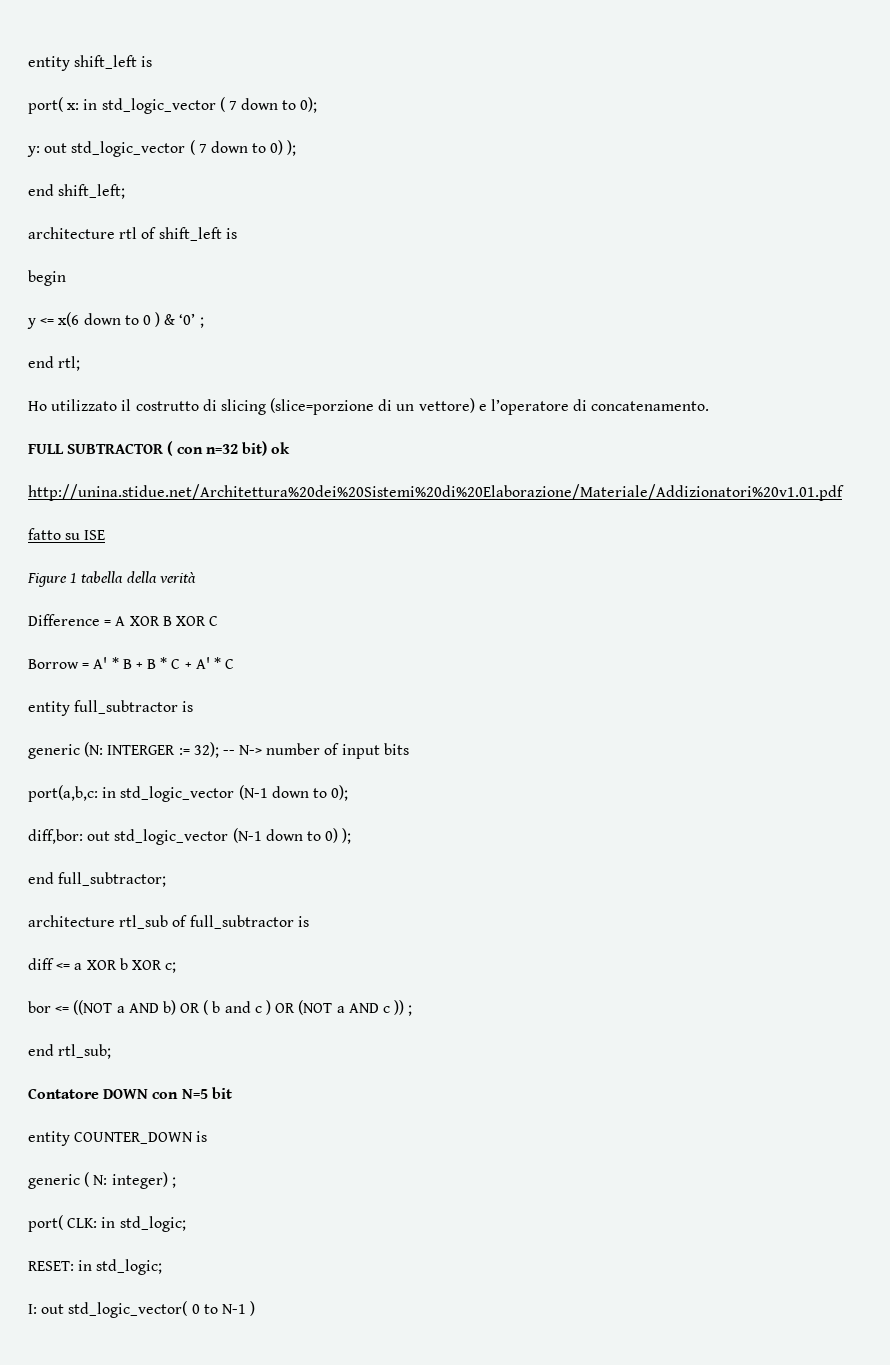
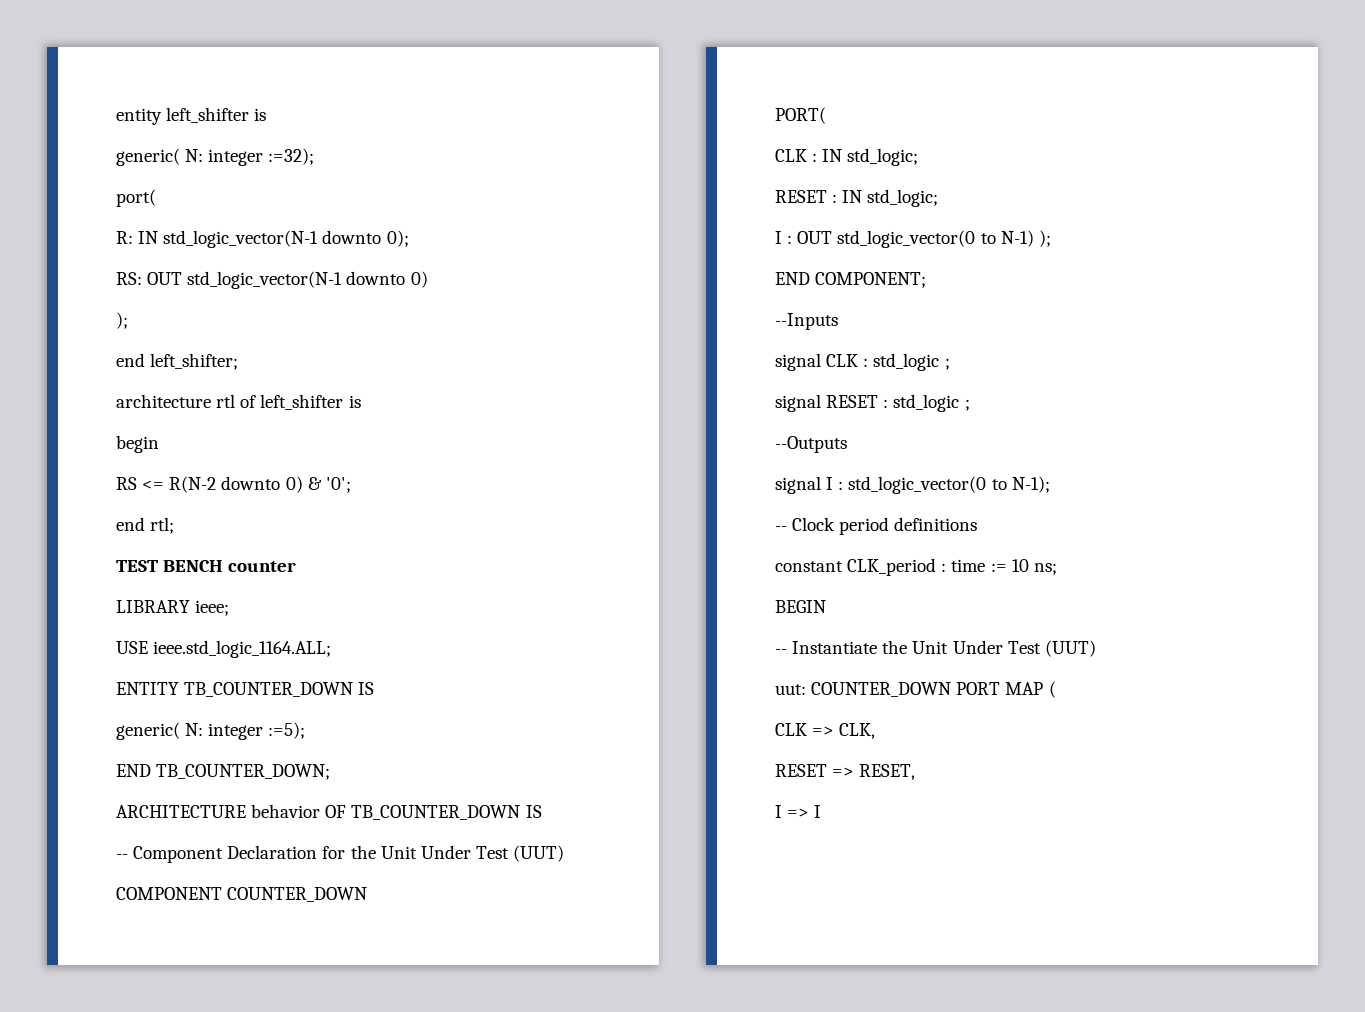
[28,55,153,71] [28,97,318,114] [27,140,297,157] [28,184,126,199] entity shift_left is // port( x: in std_logic_vector ( 7 down to 0); // y: out std_logic_vector ( 7 down to 0) ); // end shift_left; -> [116,107,267,125] [116,148,315,166] [116,189,156,207] [116,230,409,248] [116,271,428,289] [116,312,128,329] [116,353,239,370] entity left_shifter is // generic( N: integer :=32); // port( // R: IN std_logic_vector(N-1 downto 0); // RS: OUT std_logic_vector(N-1 downto 0) // ); // end left_shifter;
[158,227,222,241] shift_left -> [260,394,344,410] left_shifter
[27,312,204,329] [28,356,81,371] [28,398,710,415] [28,441,291,456] [28,484,844,501] [28,528,106,540] [27,571,196,587] [28,614,219,626] [28,657,235,669] [28,700,194,716] [28,742,409,759] [28,785,349,802] [28,828,352,845] [28,872,167,887] [28,915,309,929] [28,958,177,973] [28,1000,413,1016] [28,1044,112,1059] [28,1087,232,1099] [28,1131,208,1146] [28,1172,176,1189] [28,1215,186,1232] [28,1259,163,1275] [28,1301,256,1318] y <= x(6 down to 0 ) & ‘0’ ; // end rtl; // Ho utilizzato il costrutto di slicing (slice=porzione di un vettore) e l’operatore di concatenamento. // FULL SUBTRACTOR ( con n=32 bit) ok // http://unina.stidue.net/Architettura%20dei%20Sistemi%20di%20Elaborazione/Materiale/Addizionatori%20v1.01.pdf // fatto su ISE // Figure 1 tabella della verità // Difference = A XOR B XOR C // Borrow = A' * B + B * C + A' * C // entity full_subtractor is // generic (N: INTERGER := 32); -- N-> number of input bits // port(a,b,c: in std_logic_vector (N-1 down to 0); // diff,bor: out std_logic_vector (N-1 down to 0) ); // end full_subtractor; // architecture rtl_sub of full_subtractor is // diff <= a XOR b XOR c; // bor <= ((NOT a AND b) OR ( b and c ) OR (NOT a AND c )) ; // end rtl_sub; // Contatore DOWN con N=5 bit // entity COUNTER_DOWN is // generic ( N: integer) ; // port( CLK: in std_logic; // RESET: in std_logic; // I: out std_logic_vector( 0 to N-1 ) -> [116,476,351,493] [116,517,175,534] [116,560,297,572] [116,600,230,616] [116,640,332,658] [116,682,375,697] [116,722,306,740] [116,764,331,780] [116,804,542,820] [116,845,565,863] [116,887,368,902] [775,107,826,124] [775,148,919,166] [775,189,939,207] [775,230,1051,248] [775,272,927,288] [775,313,838,330] [775,353,950,371] [775,394,970,412] [775,436,847,453] [775,476,1050,494] [775,517,978,535] [775,558,1057,576] [775,600,826,613] [775,640,1096,657] [775,681,1056,698] [775,723,876,739] [775,764,916,780] [775,805,822,818] RS <= R(N-2 downto 0) & '0'; // end rtl; // TEST BENCH counter // LIBRARY ieee; // USE ieee.std_logic_1164.ALL; // ENTITY TB_COUNTER_DOWN IS // generic( N: integer :=5); // END TB_COUNTER_DOWN; // ARCHITECTURE behavior OF TB_COUNTER_DOWN IS // -- Component Declaration for the Unit Under Test (UUT) // COMPONENT COUNTER_DOWN // PORT( // CLK : IN std_logic; // RESET : IN std_logic; // I : OUT std_logic_vector(0 to N-1) ); // END COMPONENT; // --Inputs // signal CLK : std_logic ; // signal RESET : std_logic ; // --Outputs // signal I : std_logic_vector(0 to N-1); // -- Clock period definitions // constant CLK_period : time := 10 ns; // BEGIN // -- Instantiate the Unit Under Test (UUT) // uut: COUNTER_DOWN PORT MAP ( // CLK => CLK, // RESET => RESET, // I => I

